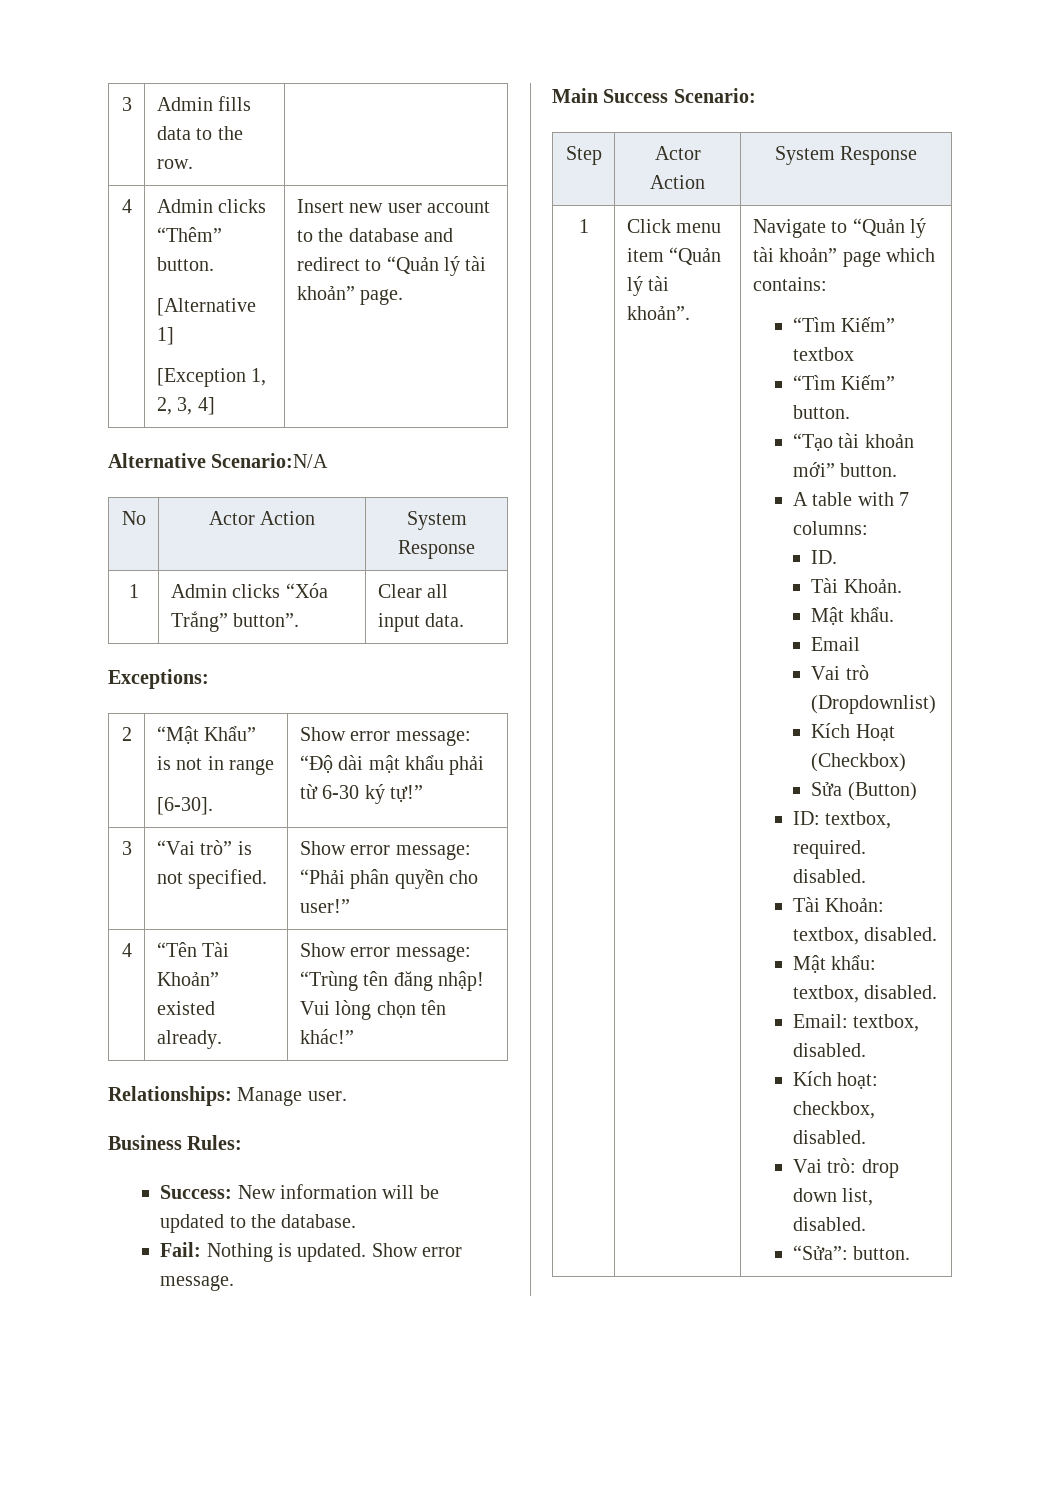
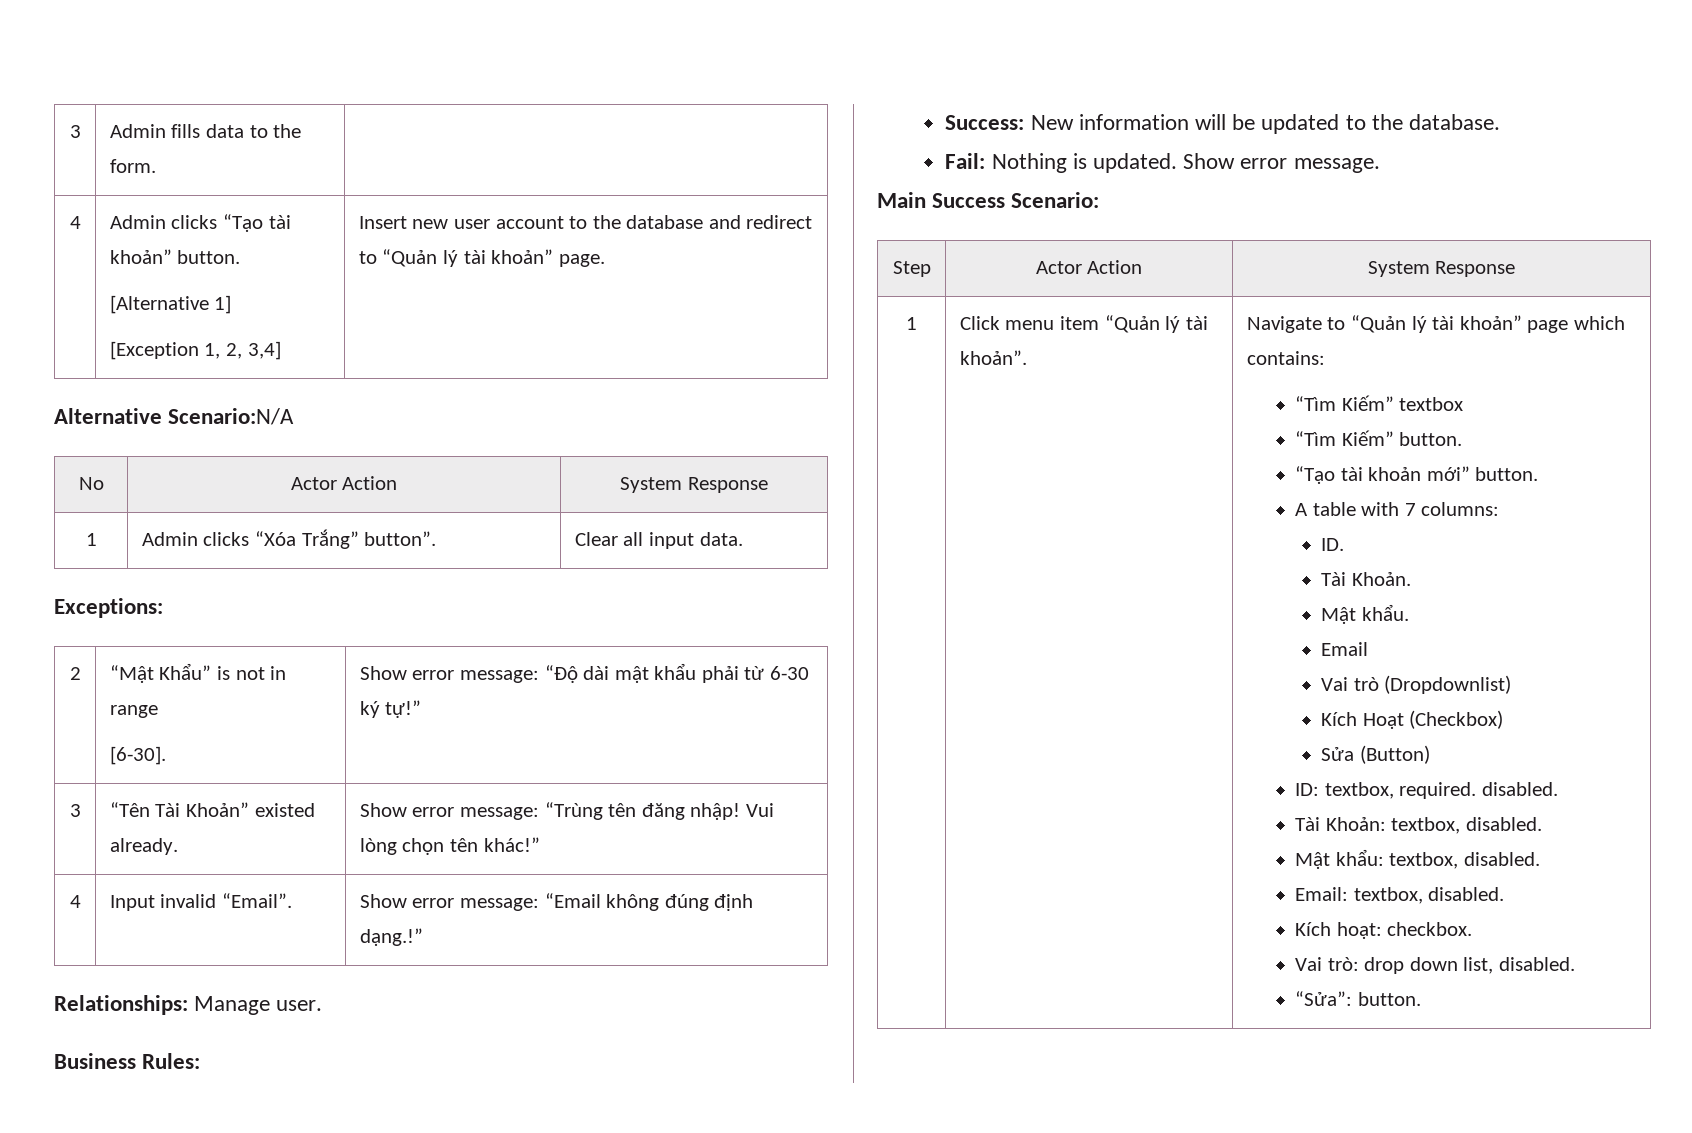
[156,159,193,169] row. -> [109,159,156,173] form.
[156,227,222,242] “Thêm” -> [223,214,291,232] [109,249,172,264] “Tạo tài khoản”
[177,397,215,415] 3, 4] -> [247,341,281,360] 3,4]
[156,840,252,855] [156,869,268,889] [299,841,471,860] [299,869,479,889] [299,899,350,913] [121,943,132,957] | “Vai trò” is not specified. | Show error message: “Phải phân quyền cho user!” // 4 -> (81, 810) none
(354, 1036) none -> [69,895,81,908] [109,893,293,911] [359,893,754,911] [359,928,423,946] // 4 | Input invalid “Email”. | Show error message: “Email không đúng định dạng.!”
[792,1101,875,1119] [792,1130,866,1144] checkbox, disabled. -> [1387,922,1473,936] checkbox.

